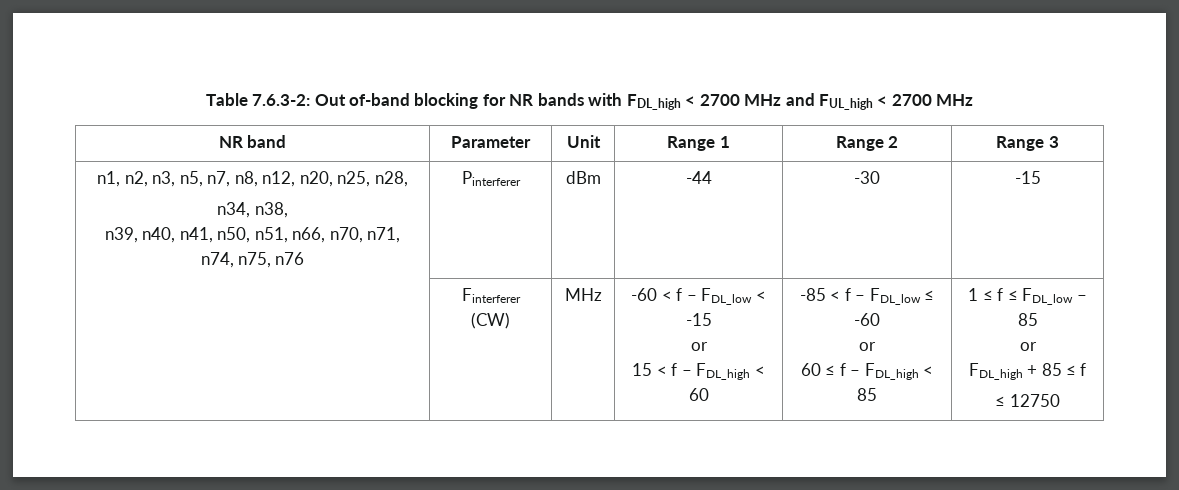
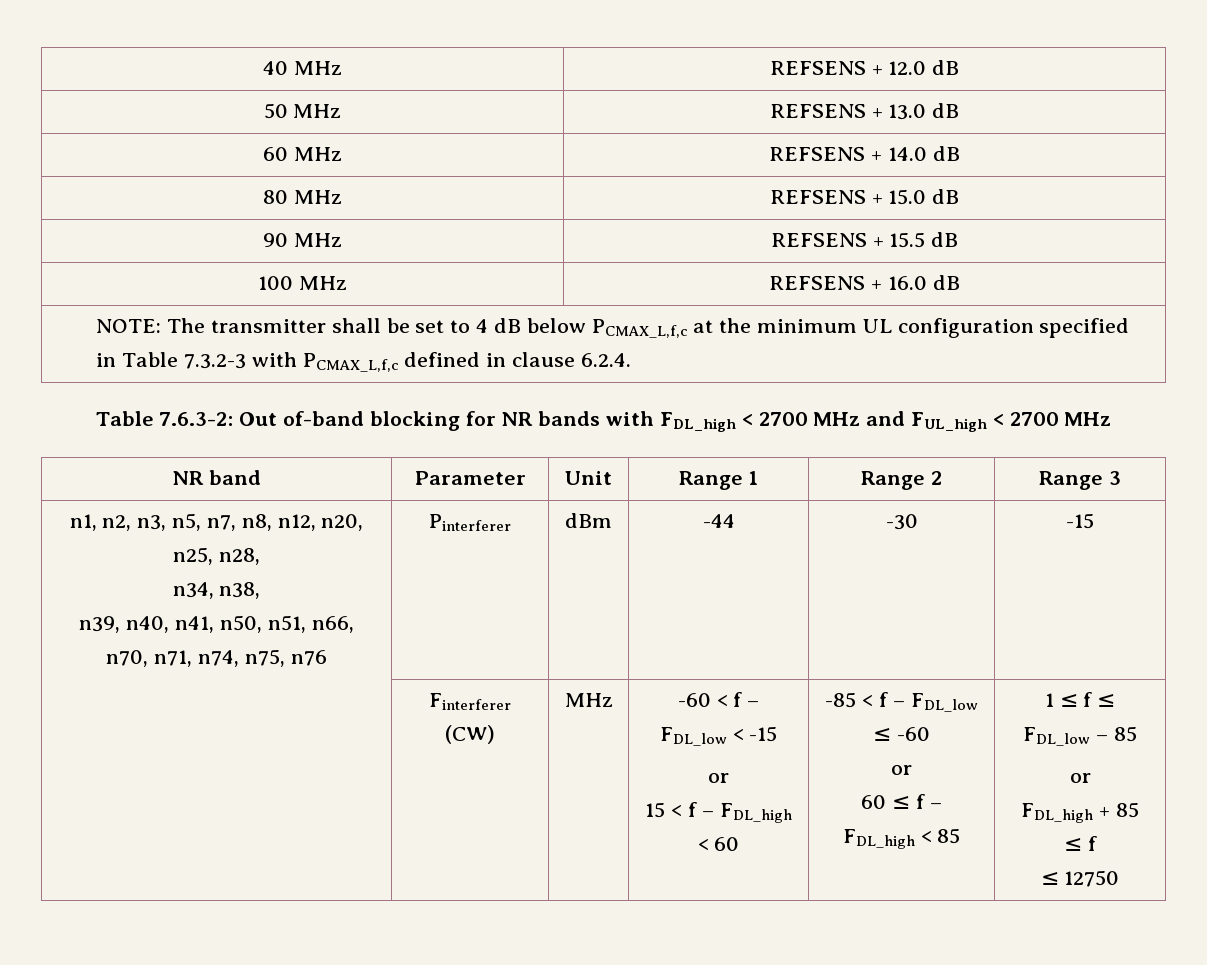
(205, 99) none -> [263,61,342,75] [769,60,960,75] [263,103,342,119] [769,103,960,120] [263,147,342,161] [769,146,960,161] [263,190,342,204] [769,189,960,205] [263,233,342,247] [770,232,959,248] [258,276,347,290] [769,275,960,290] [96,318,1130,338] [96,352,631,372] 40 MHz | REFSENS + 12.0 dB // 50 MHz | REFSENS + 13.0 dB // 60 MHz | REFSENS + 14.0 dB // 80 MHz | REFSENS + 15.0 dB // 90 MHz | REFSENS + 15.5 dB // 100 MHz | REFSENS + 16.0 dB // NOTE: The transmitter shall be set to 4 dB below PCMAX_L,f,c at the minimum UL configuration specified in Table 7.3.2-3 with PCMAX_L,f,c defined in clause 6.2.4. //

